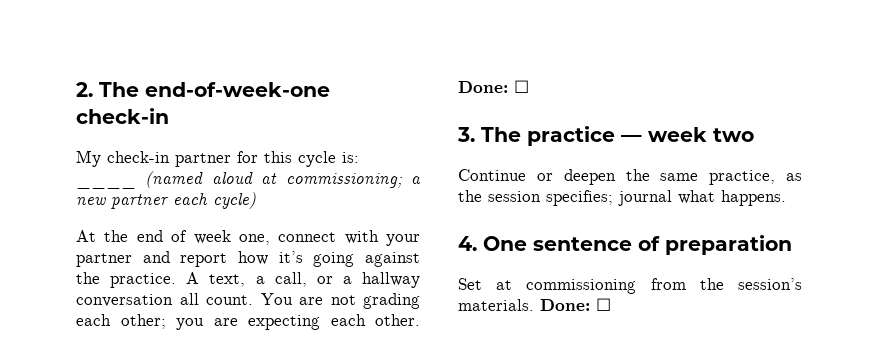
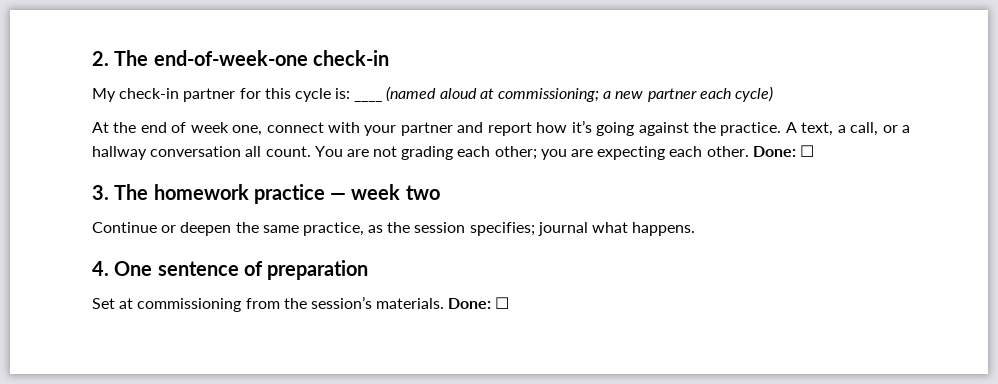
(521, 134) none -> [153,184,249,200] homework

